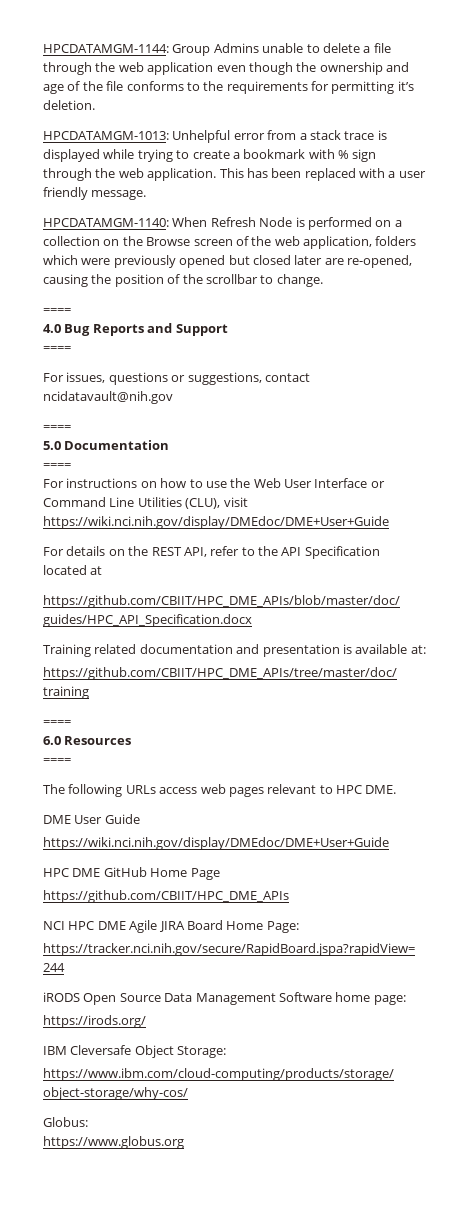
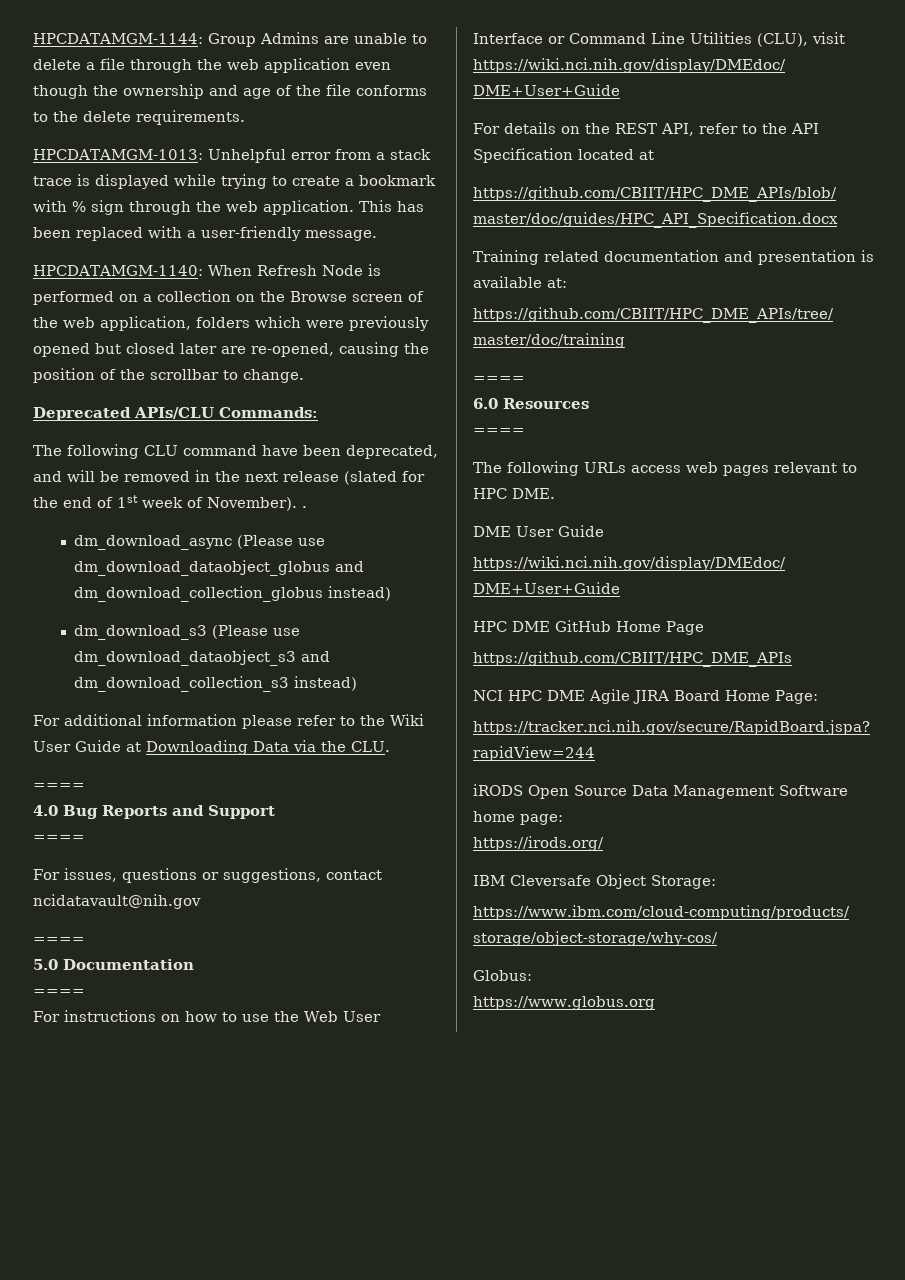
(259, 48) none -> [324,36,349,44] are
[226,81,414,94] [43,100,95,110] requirements for permitting it’s deletion. -> [83,110,245,125] delete requirements.
[398,171,426,178] [43,187,88,200] user friendly -> [201,226,301,241] user-friendly
(323, 280) none -> [33,407,318,421] [33,444,438,459] [33,470,425,485] [33,495,307,511] [74,535,326,550] [74,560,365,576] [74,586,392,602] [74,625,301,640] [74,650,331,666] [74,676,358,692] [33,714,424,729] [33,740,390,755] // Deprecated APIs/CLU Commands: // The following CLU command have been deprecated, and will be removed in the next release (slated for the end of 1st week of November). . // dm_download_async (Please use dm_download_dataobject_globus and dm_download_collection_globus instead) // dm_download_s3 (Please use dm_download_dataobject_s3 and dm_download_collection_s3 instead) // For additional information please refer to the Wiki User Guide at Downloading Data via the CLU.

